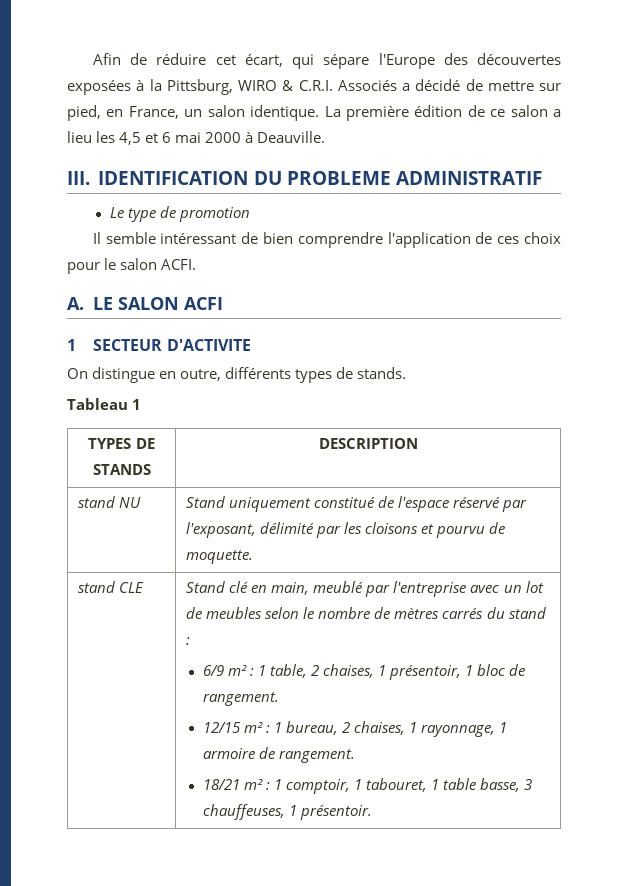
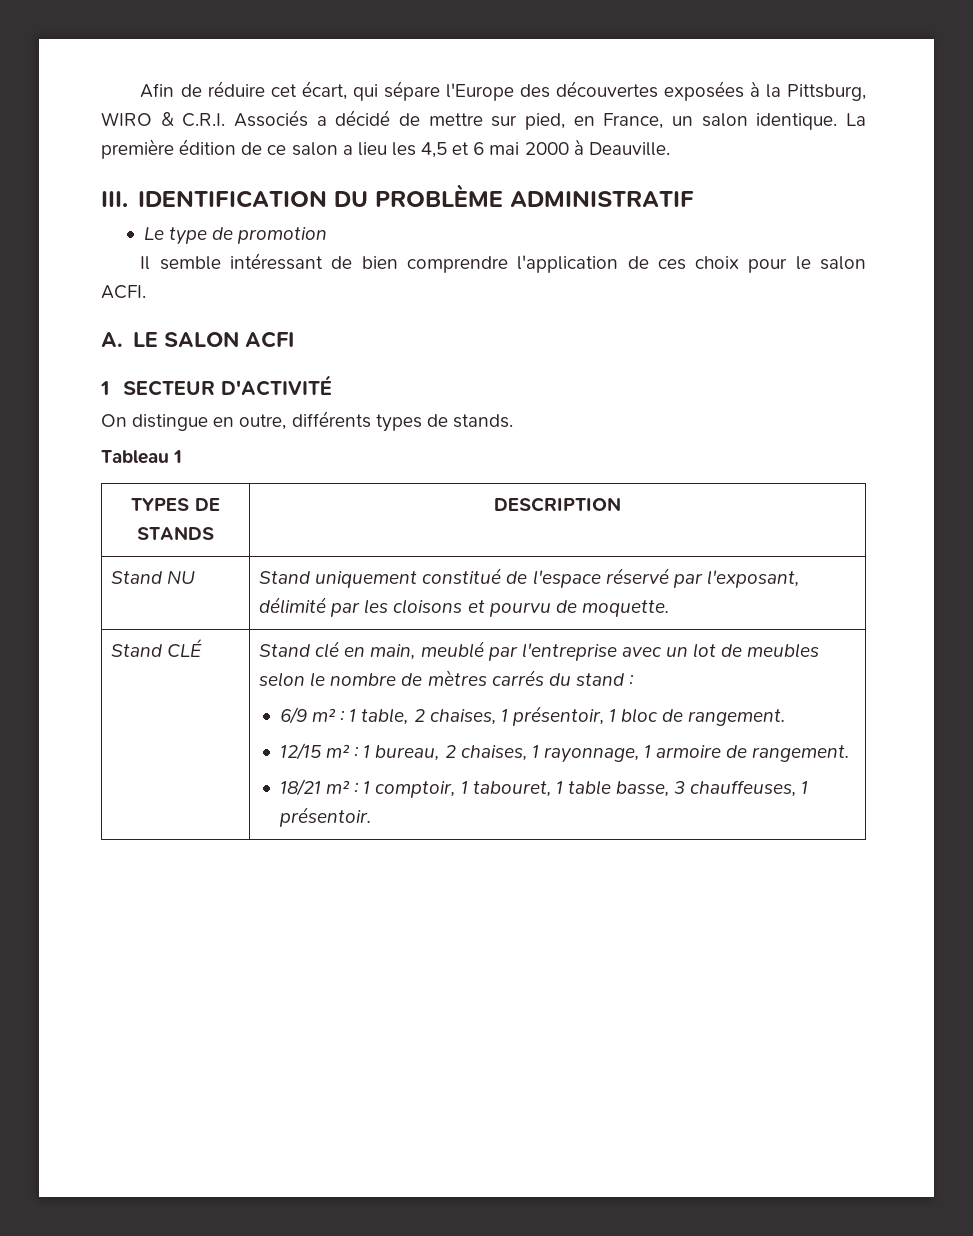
[286,171,391,185] PROBLEME -> [374,184,503,207] PROBLÈME
[166,339,251,351] D'ACTIVITE -> [220,375,332,396] D'ACTIVITÉ
[78,496,116,508] stand -> [110,571,162,584] Stand
[78,581,145,593] stand CLE -> [110,638,203,657] Stand CLÉ

